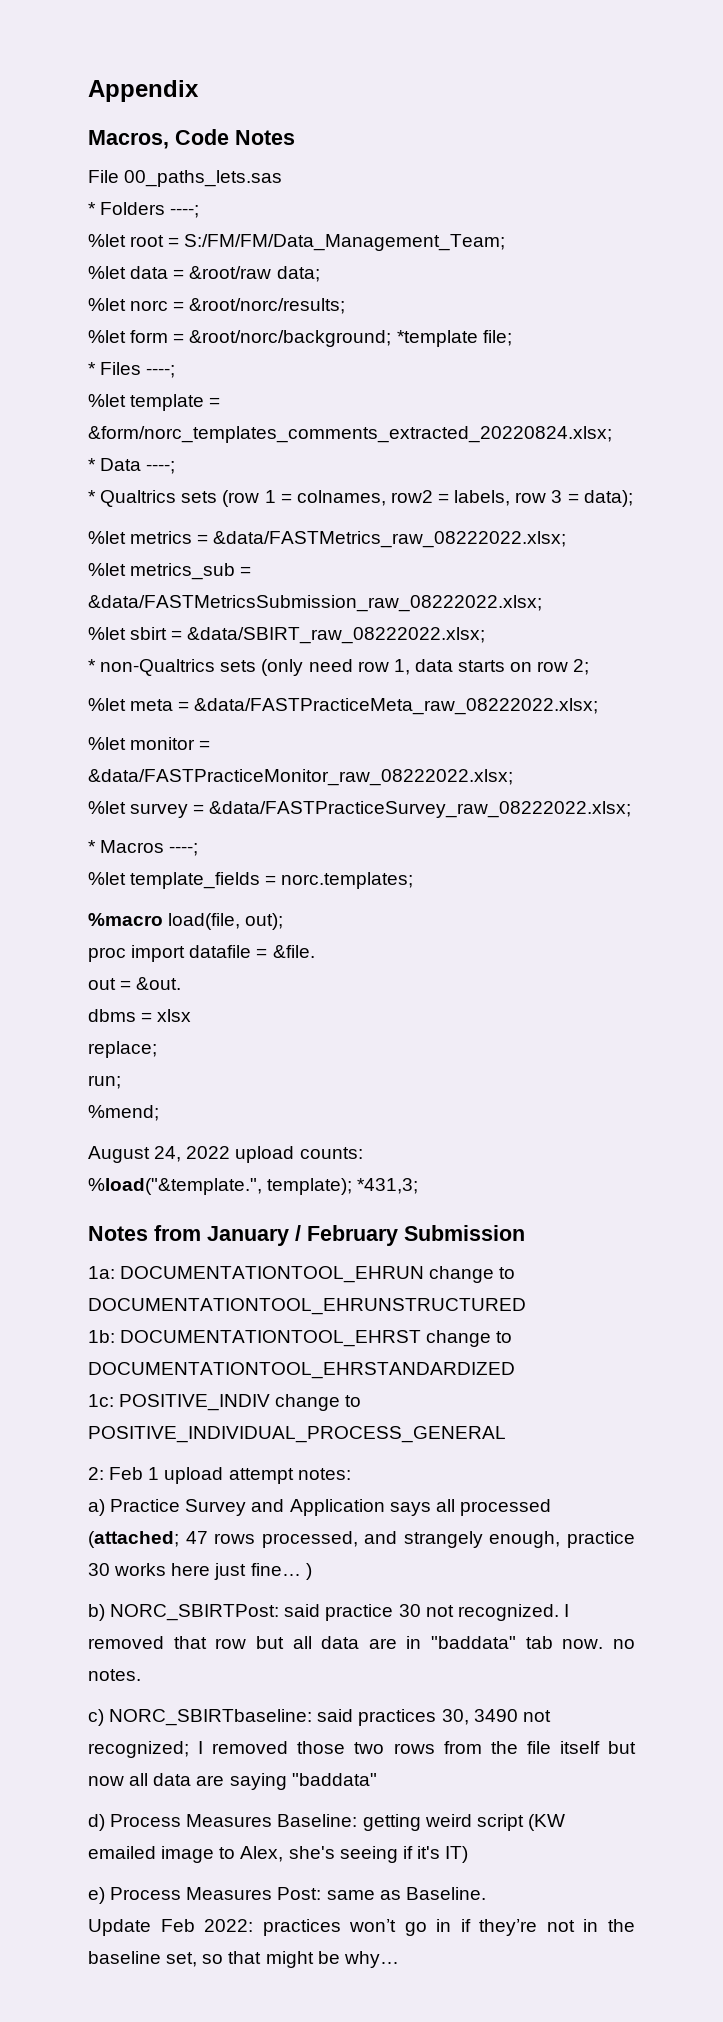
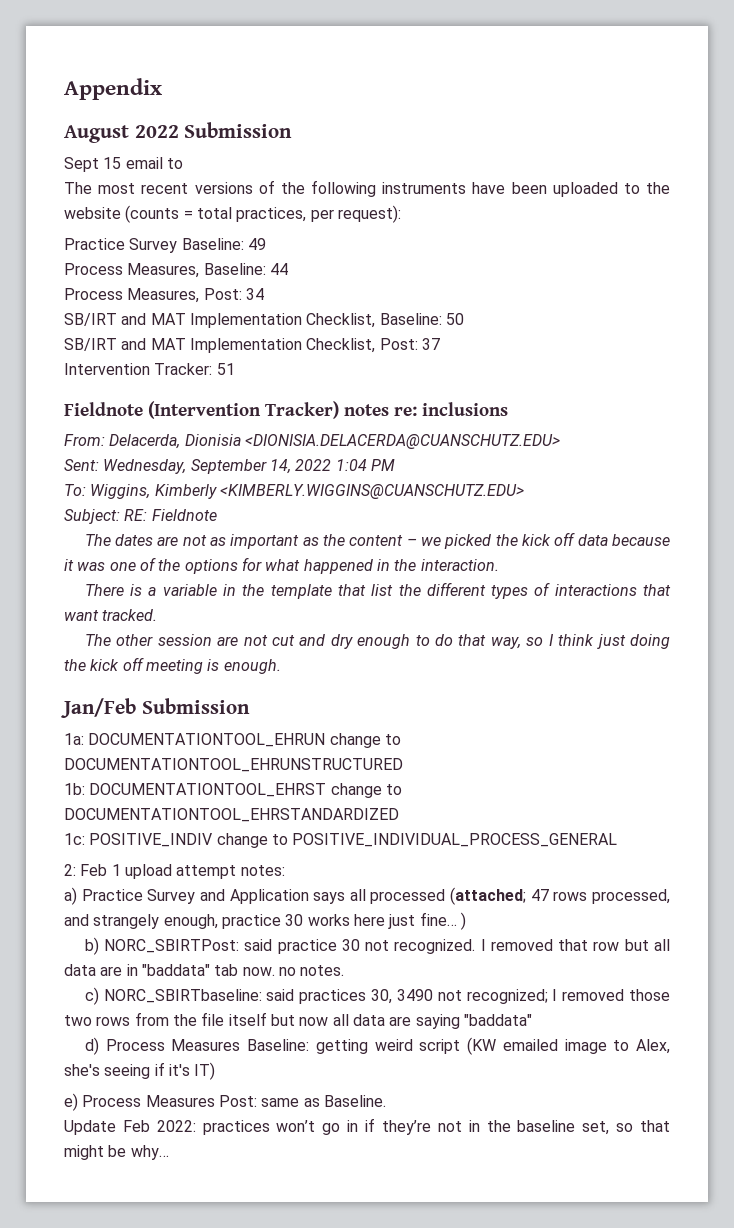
[88,129,295,149] [88,170,283,187] [88,202,200,218] [88,234,506,251] [88,266,320,282] [88,298,346,314] [88,330,512,347] [88,362,176,378] [88,394,221,411] [88,426,612,443] [88,458,176,474] [88,490,633,507] [88,531,567,548] [88,563,252,580] [88,595,542,612] [88,627,486,644] [88,659,590,676] [88,698,599,715] [88,737,211,750] [88,769,513,786] [88,801,632,818] [88,840,199,856] [88,872,414,889] [88,913,284,930] [88,945,315,962] [88,977,182,990] [88,1009,192,1022] [88,1041,157,1058] [88,1075,121,1089] [88,1105,159,1121] [88,1146,363,1163] [88,1178,419,1195] [88,1225,398,1246] Macros, Code Notes // File 00_paths_lets.sas // * Folders ----; // %let root = S:/FM/FM/Data_Management_Team; // %let data = &root/raw data; // %let norc = &root/norc/results; // %let form = &root/norc/background; *template file; // * Files ----; // %let template = &form/norc_templates_comments_extracted_20220824.xlsx; // * Data ----; // * Qualtrics sets (row 1 = colnames, row2 = labels, row 3 = data); // %let metrics = &data/FASTMetrics_raw_08222022.xlsx; // %let metrics_sub = &data/FASTMetricsSubmission_raw_08222022.xlsx; // %let sbirt = &data/SBIRT_raw_08222022.xlsx; // * non-Qualtrics sets (only need row 1, data starts on row 2; // %let meta = &data/FASTPracticeMeta_raw_08222022.xlsx; // %let monitor = &data/FASTPracticeMonitor_raw_08222022.xlsx; // %let survey = &data/FASTPracticeSurvey_raw_08222022.xlsx; // * Macros ----; // %let template_fields = norc.templates; // %macro load(file, out); // proc import datafile = &file. // out = &out. // dbms = xlsx // replace; // run; // %mend; // August 24, 2022 upload counts: // %load("&template.", template); *431,3; // Notes from January / February -> [64,122,293,143] [64,157,183,172] [64,180,670,197] [64,205,401,223] [64,238,266,253] [64,263,288,278] [64,288,264,303] [64,313,464,328] [64,338,440,353] [64,363,235,375] [64,401,508,419] [64,434,560,449] [64,459,395,474] [64,484,524,499] [64,509,217,524] [84,532,670,549] [64,557,499,574] [84,582,671,599] [64,609,158,621] [84,634,670,649] [64,657,281,674] [61,698,136,718] August 2022 Submission // Sept 15 email to // The most recent versions of the following instruments have been uploaded to the website (counts = total practices, per request): // Practice Survey Baseline: 49 // Process Measures, Baseline: 44 // Process Measures, Post: 34 // SB/IRT and MAT Implementation Checklist, Baseline: 50 // SB/IRT and MAT Implementation Checklist, Post: 37 // Intervention Tracker: 51 // Fieldnote (Intervention Tracker) notes re: inclusions // From: Delacerda, Dionisia <DIONISIA.DELACERDA@CUANSCHUTZ.EDU> // Sent: Wednesday, September 14, 2022 1:04 PM // To: Wiggins, Kimberly <KIMBERLY.WIGGINS@CUANSCHUTZ.EDU> // Subject: RE: Fieldnote // The dates are not as important as the content – we picked the kick off data because it was one of the options for what happened in the interaction. // There is a variable in the template that list the different types of interactions that want tracked. // The other session are not cut and dry enough to do that way, so I think just doing the kick off meeting is enough. // Jan/Feb

